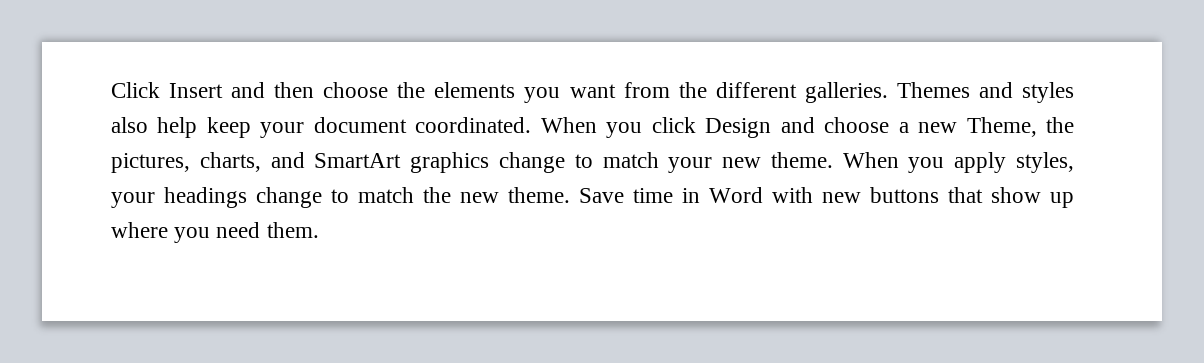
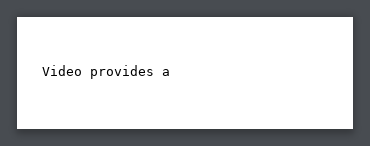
[111,82,1074,103] [111,117,1075,138] [111,152,1075,173] [111,187,1074,208] [111,222,319,243] Click Insert and then choose the elements you want from the different galleries. Themes and styles also help keep your document coordinated. When you click Design and choose a new Theme, the pictures, charts, and SmartArt graphics change to match your new theme. When you apply styles, your headings change to match the new theme. Save time in Word with new buttons that show up where you need them. -> [42,65,170,79] Video provides a

